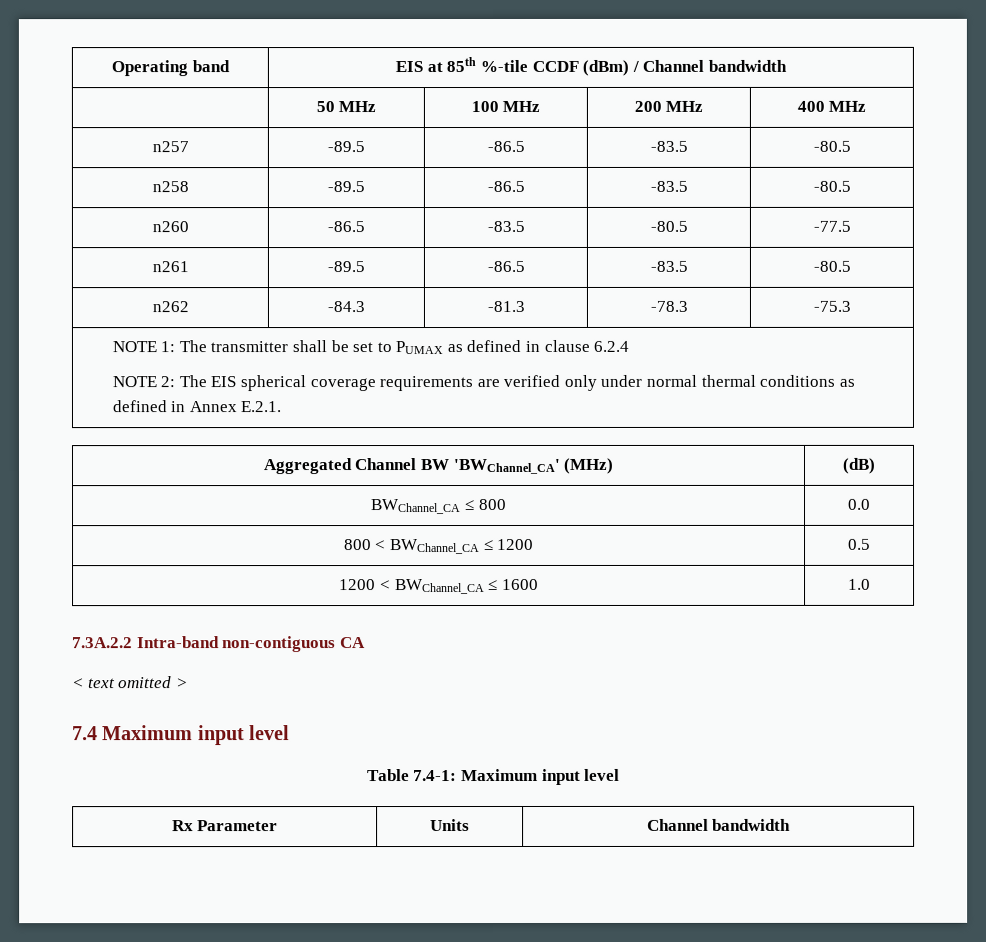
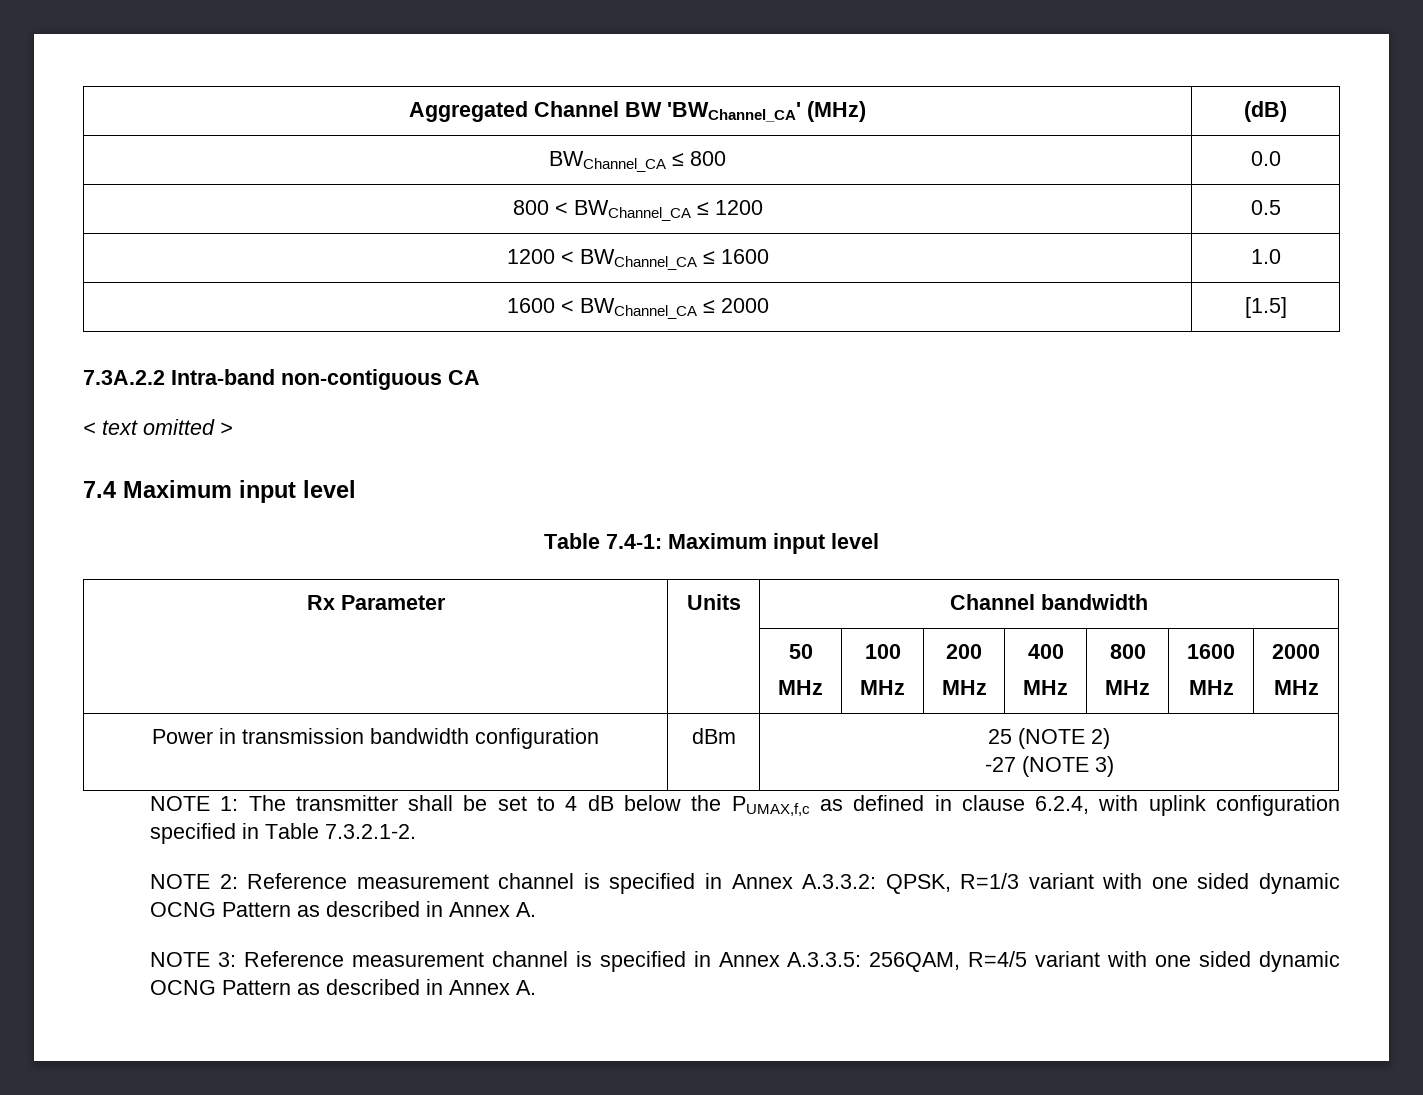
[111,60,230,77] [395,57,787,76] [315,101,377,113] [470,100,541,113] [633,100,704,112] [796,100,867,112] [151,141,189,153] [327,141,365,153] [486,140,525,153] [649,140,688,152] [812,140,851,152] [151,181,189,193] [327,181,365,193] [486,180,525,193] [649,180,688,192] [812,180,851,192] [151,221,189,233] [327,221,365,233] [486,220,525,233] [649,220,688,232] [812,220,851,232] [151,261,189,273] [327,261,365,273] [486,260,525,273] [649,260,688,272] [812,260,851,272] [151,301,189,313] [327,301,365,313] [486,300,525,313] [649,300,688,312] [812,300,851,312] [111,339,630,355] [111,374,855,392] [111,400,282,413] Operating band | EIS at 85th %-tile CCDF (dBm) / Channel bandwidth // | 50 MHz | 100 MHz | 200 MHz | 400 MHz // n257 | -89.5 | -86.5 | -83.5 | -80.5 // n258 | -89.5 | -86.5 | -83.5 | -80.5 // n260 | -86.5 | -83.5 | -80.5 | -77.5 // n261 | -89.5 | -86.5 | -83.5 | -80.5 // n262 | -84.3 | -81.3 | -78.3 | -75.3 // NOTE 1: The transmitter shall be set to PUMAX as defined in clause 6.2.4 // NOTE 2: The EIS spherical coverage requirements are verified only under normal thermal conditions as defined in Annex E.2.1. // -> (409, 111) none
(871, 584) none -> [506,298,769,319] [1244,297,1287,318] // 1600 < BWChannel_CA ≤ 2000 | [1.5]
(792, 824) none -> [788,644,813,659] [778,680,823,695] [864,644,901,659] [860,680,905,695] [946,644,982,659] [941,680,987,695] [1027,644,1064,659] [1023,680,1068,695] [1109,644,1146,659] [1105,680,1150,695] [1187,644,1235,659] [1188,680,1234,695] [1272,644,1320,659] [1273,680,1319,695] [152,728,599,749] [691,728,736,744] [988,728,1110,749] [984,756,1114,777] [149,795,1341,816] [149,823,416,844] [149,873,1341,894] [149,901,536,917] [149,951,1341,972] [149,979,536,995] // | | 50 // MHz | 100 // MHz | 200 // MHz | 400 // MHz | 800 // MHz | 1600 // MHz | 2000 // MHz // Power in transmission bandwidth configuration | dBm | 25 (NOTE 2) // -27 (NOTE 3) // NOTE 1: The transmitter shall be set to 4 dB below the PUMAX,f,c as defined in clause 6.2.4, with uplink configuration specified in Table 7.3.2.1-2. // NOTE 2: Reference measurement channel is specified in Annex A.3.3.2: QPSK, R=1/3 variant with one sided dynamic OCNG Pattern as described in Annex A. // NOTE 3: Reference measurement channel is specified in Annex A.3.3.5: 256QAM, R=4/5 variant with one sided dynamic OCNG Pattern as described in Annex A.

